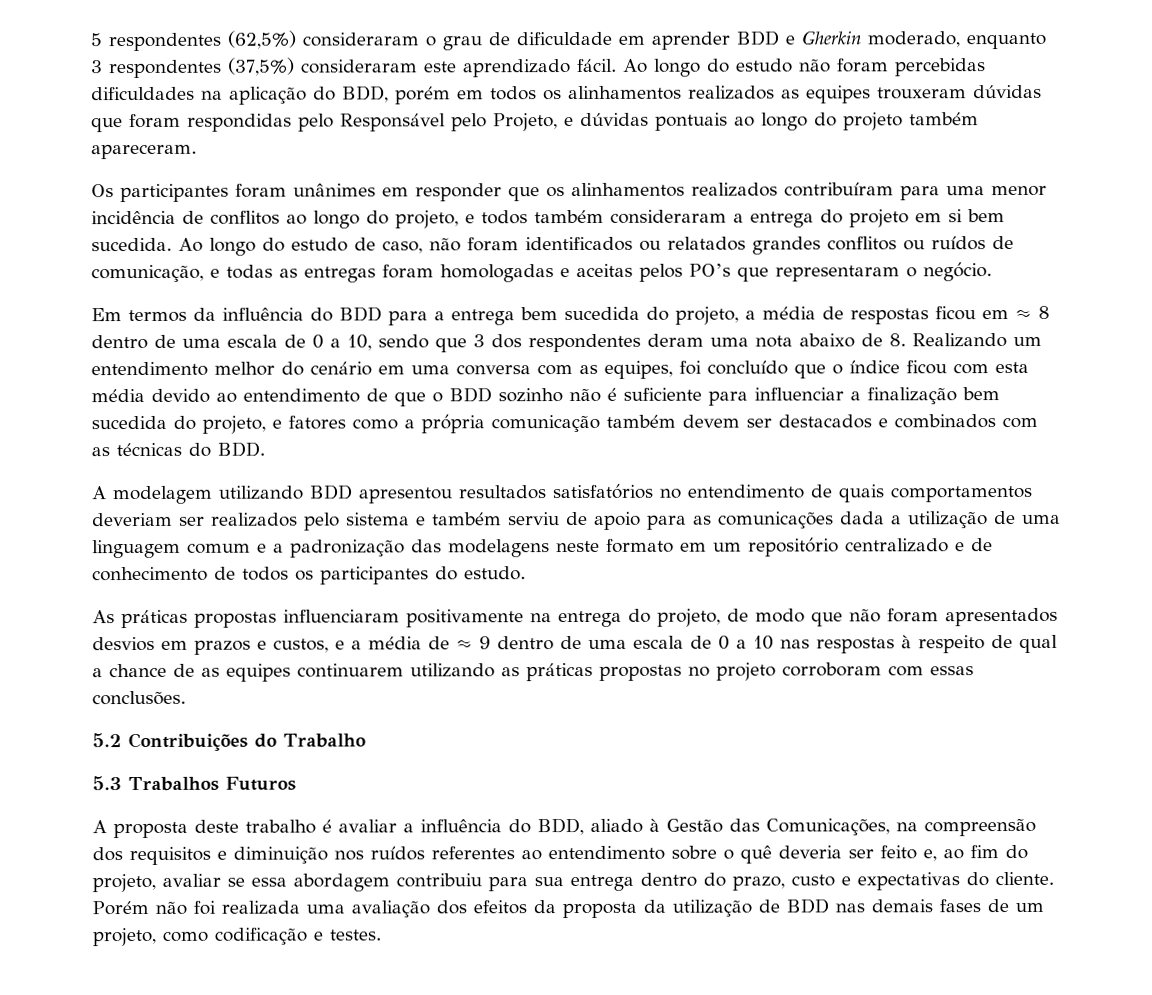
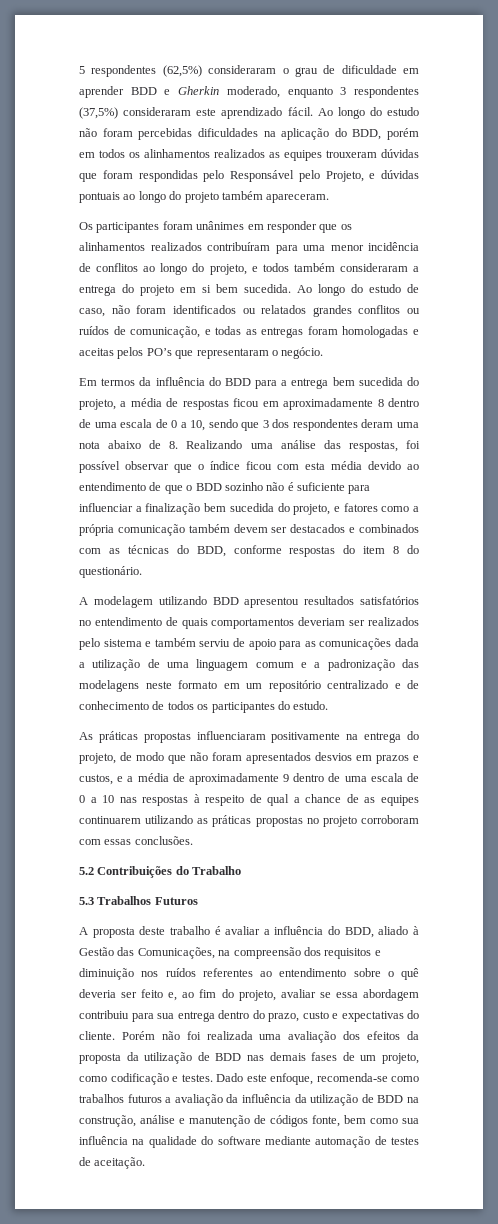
[1015,309,1032,320] ≈ -> [283,398,374,410] aproximadamente
[1013,336,1042,347] [91,360,788,379] um entendimento melhor do cenário em uma conversa com as equipes, foi concluído -> [250,440,420,452] [79,461,169,473] uma análise das respostas, foi possível observar
[217,441,265,457] BDD. -> [196,545,419,557] [79,566,142,578] BDD, conforme respostas do item 8 do questionário.
[456,640,473,650] ≈ -> [188,773,279,785] aproximadamente
(382, 935) none -> [216,1073,419,1085] [79,1094,419,1106] [79,1115,419,1127] [79,1136,419,1148] [79,1157,146,1169] Dado este enfoque, recomenda-se como trabalhos futuros a avaliação da influência da utilização de BDD na construção, análise e manutenção de códigos fonte, bem como sua influência na qualidade do software mediante automação de testes de aceitação.

